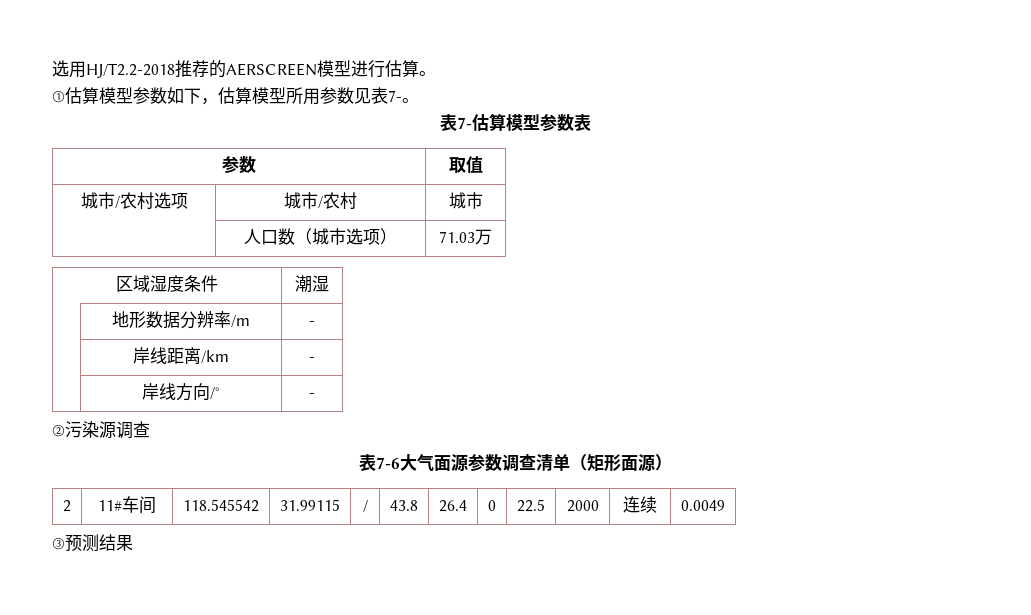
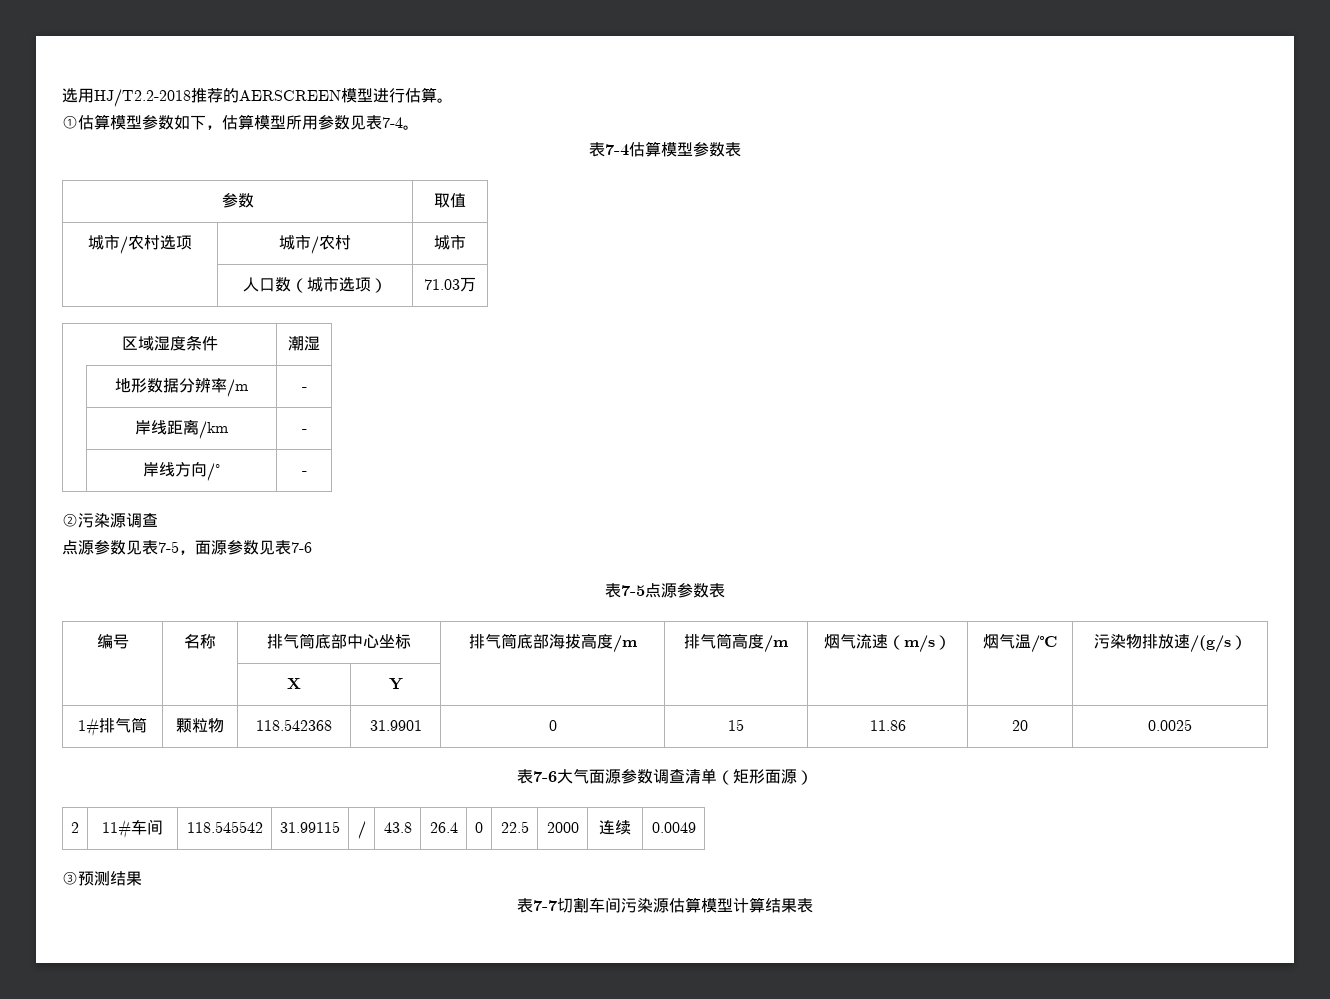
[388,90,402,102] 7- -> [382,117,403,128] 7-4
[457,117,472,129] 7- -> [605,144,629,156] 7-4
(150, 429) none -> [62,540,312,555] [605,583,725,598] [96,634,129,649] [184,634,216,649] [267,633,411,649] [468,633,637,653] [683,633,788,653] [823,633,951,653] [982,633,1057,653] [1093,634,1247,653] [287,678,301,689] [388,678,403,690] [78,717,147,737] [176,718,224,733] [256,719,332,731] [369,720,422,731] [548,720,557,731] [727,719,744,731] [869,720,906,731] [1011,720,1028,731] [1148,719,1192,731] // 点源参数见表7-5，面源参数见表7-6 // 表7-5点源参数表 // 编号 | 名称 | 排气筒底部中心坐标 | 排气筒底部海拔高度/m | 排气筒高度/m | 烟气流速（m/s） | 烟气温/℃ | 污染物排放速/(g/s） // | | X | Y | | | | | // 1#排气筒 | 颗粒物 | 118.542368 | 31.9901 | 0 | 15 | 11.86 | 20 | 0.0025
(133, 543) none -> [517,897,813,913] // 表7-7切割车间污染源估算模型计算结果表

